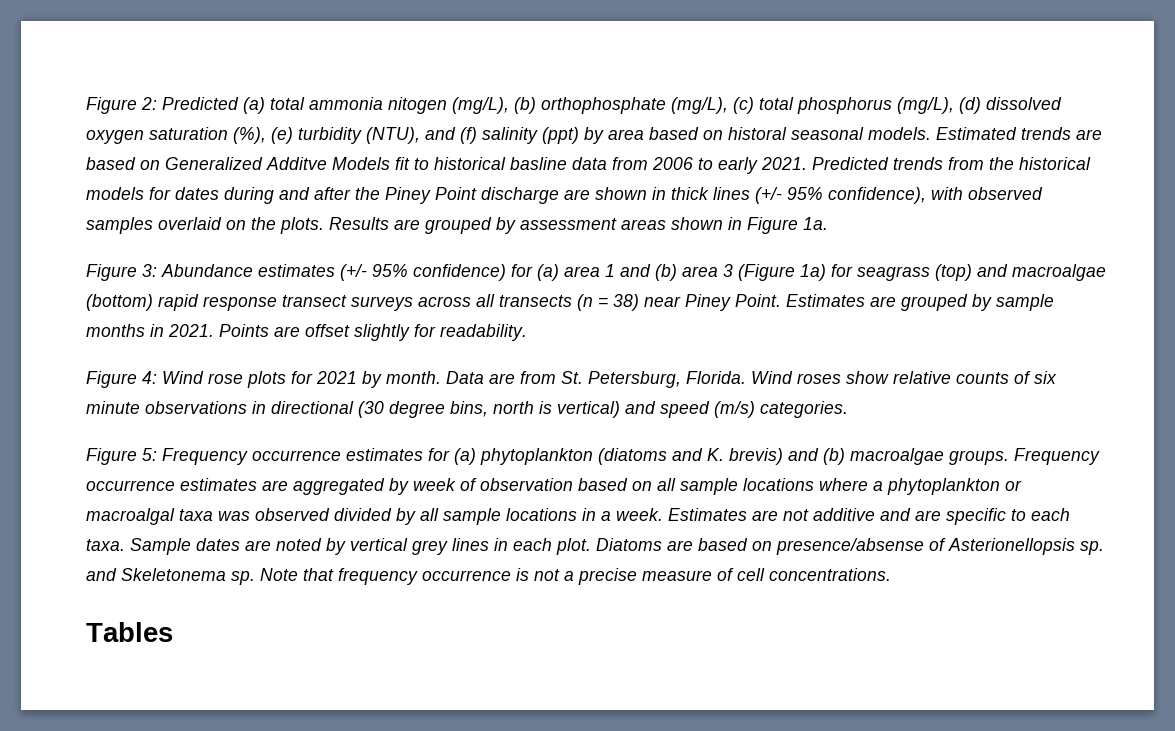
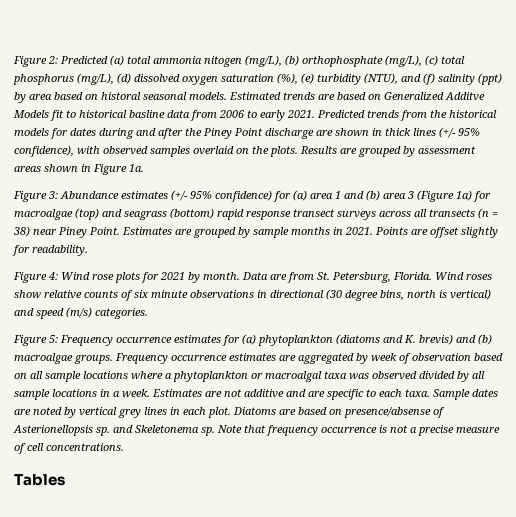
[857,266,930,281] seagrass -> [14,209,73,220] macroalgae
[1012,264,1106,281] macroalgae -> [124,211,167,220] seagrass

